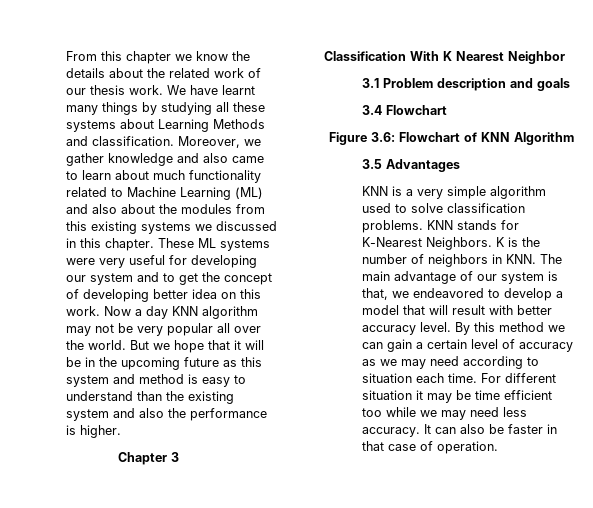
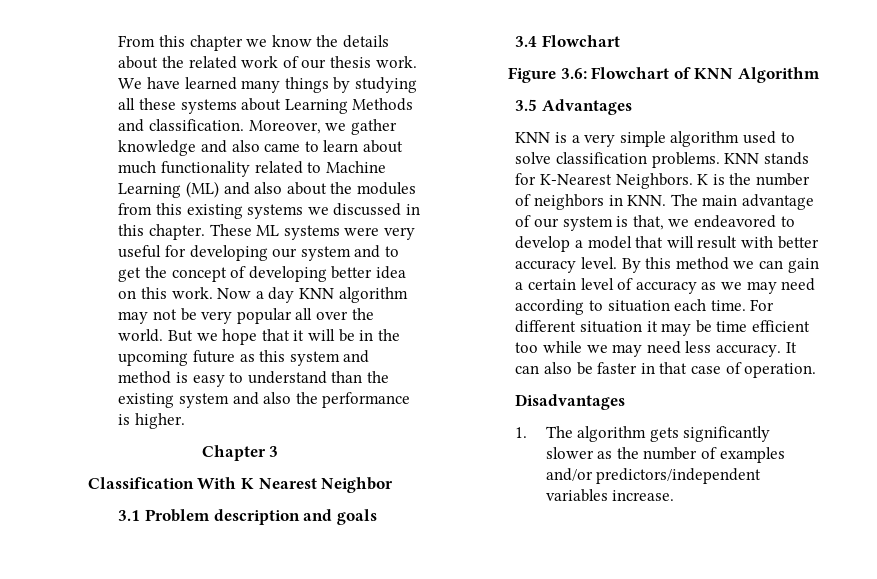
[221,85,255,95] learnt -> [184,77,237,90] learned
(498, 447) none -> [515,394,626,410] [515,426,771,442] [545,447,785,463] [545,468,762,484] [545,489,675,502] // Disadvantages // 1. The algorithm gets significantly slower as the number of examples and/or predictors/independent variables increase.

